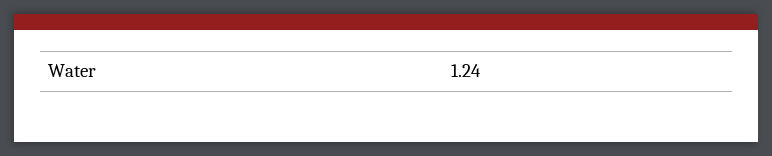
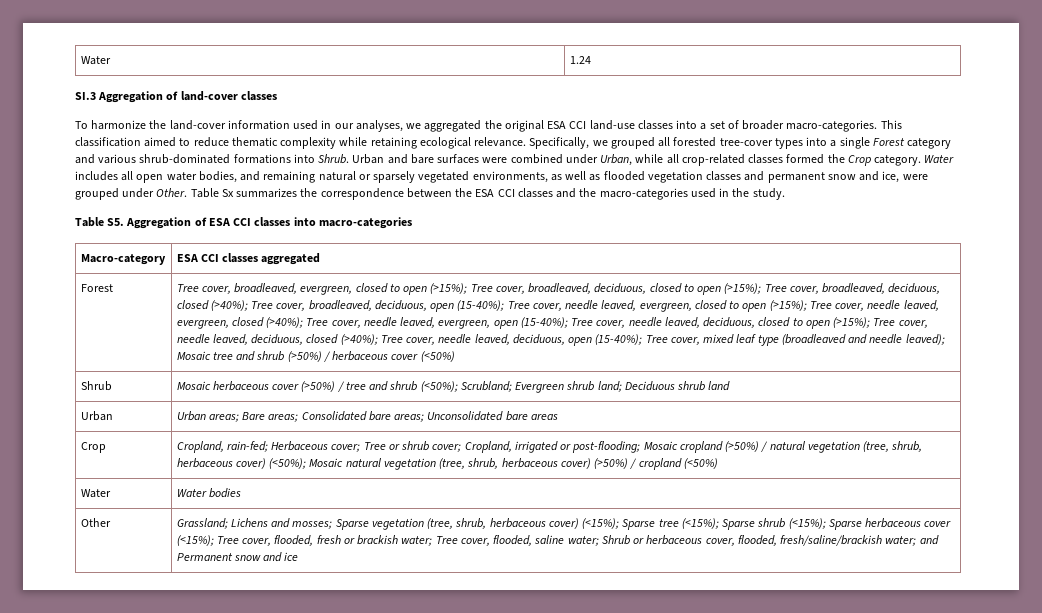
(482, 70) none -> [75,91,277,103] [75,120,902,132] [75,137,952,149] [75,154,955,166] [75,171,928,183] [75,188,785,200] [75,217,412,229] [80,254,166,265] [176,253,321,265] [80,284,113,292] [176,283,941,295] [176,300,939,312] [176,317,928,329] [176,334,945,346] [176,351,455,362] [80,381,112,391] [176,381,731,393] [80,411,113,421] [176,411,558,422] [80,442,106,453] [176,441,923,453] [176,458,718,470] [80,489,111,498] [176,488,242,498] [80,518,111,527] [176,518,952,530] [176,535,939,546] [176,552,299,562] // SI.3 Aggregation of land-cover classes // To harmonize the land-cover information used in our analyses, we aggregated the original ESA CCI land-use classes into a set of broader macro-categories. This classification aimed to reduce thematic complexity while retaining ecological relevance. Specifically, we grouped all forested tree-cover types into a single Forest category and various shrub-dominated formations into Shrub. Urban and bare surfaces were combined under Urban, while all crop-related classes formed the Crop category. Water includes all open water bodies, and remaining natural or sparsely vegetated environments, as well as flooded vegetation classes and permanent snow and ice, were grouped under Other. Table Sx summarizes the correspondence between the ESA CCI classes and the macro-categories used in the study. // Table S5. Aggregation of ESA CCI classes into macro-categories // Macro-category | ESA CCI classes aggregated // Forest | Tree cover, broadleaved, evergreen, closed to open (>15%); Tree cover, broadleaved, deciduous, closed to open (>15%); Tree cover, broadleaved, deciduous, closed (>40%); Tree cover, broadleaved, deciduous, open (15‐40%); Tree cover, needle leaved, evergreen, closed to open (>15%); Tree cover, needle leaved, evergreen, closed (>40%); Tree cover, needle leaved, evergreen, open (15‐40%); Tree cover, needle leaved, deciduous, closed to open (>15%); Tree cover, needle leaved, deciduous, closed (>40%); Tree cover, needle leaved, deciduous, open (15‐40%); Tree cover, mixed leaf type (broadleaved and needle leaved); Mosaic tree and shrub (>50%) / herbaceous cover (<50%) // Shrub | Mosaic herbaceous cover (>50%) / tree and shrub (<50%); Scrubland; Evergreen shrub land; Deciduous shrub land // Urban | Urban areas; Bare areas; Consolidated bare areas; Unconsolidated bare areas // Crop | Cropland, rain-fed; Herbaceous cover; Tree or shrub cover; Cropland, irrigated or post‐flooding; Mosaic cropland (>50%) / natural vegetation (tree, shrub, herbaceous cover) (<50%); Mosaic natural vegetation (tree, shrub, herbaceous cover) (>50%) / cropland (<50%) // Water | Water bodies // Other | Grassland; Lichens and mosses; Sparse vegetation (tree, shrub, herbaceous cover) (<15%); Sparse tree (<15%); Sparse shrub (<15%); Sparse herbaceous cover (<15%); Tree cover, flooded, fresh or brackish water; Tree cover, flooded, saline water; Shrub or herbaceous cover, flooded, fresh/saline/brackish water; and Permanent snow and ice

